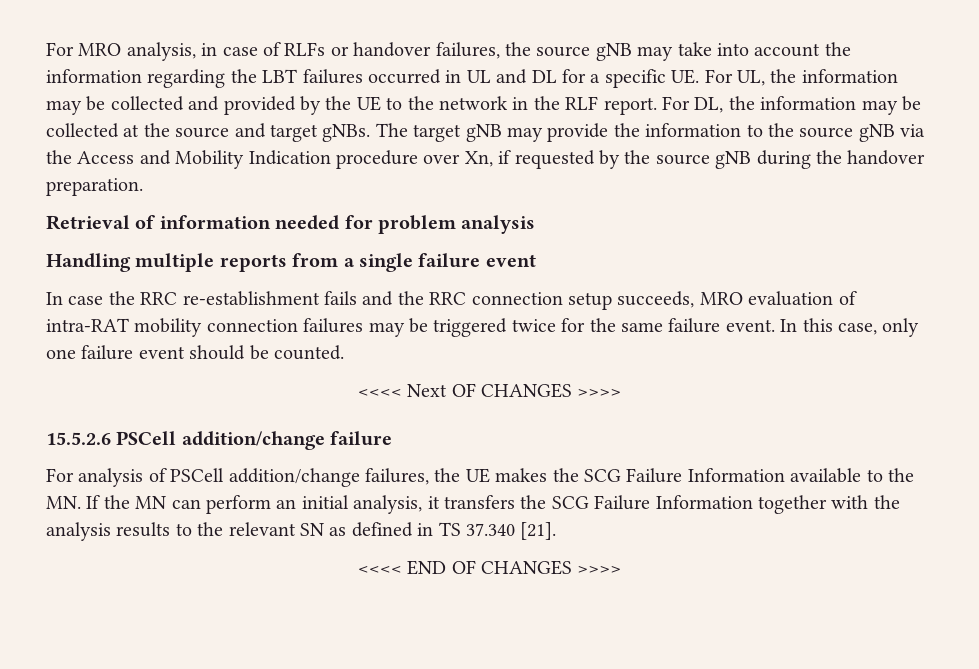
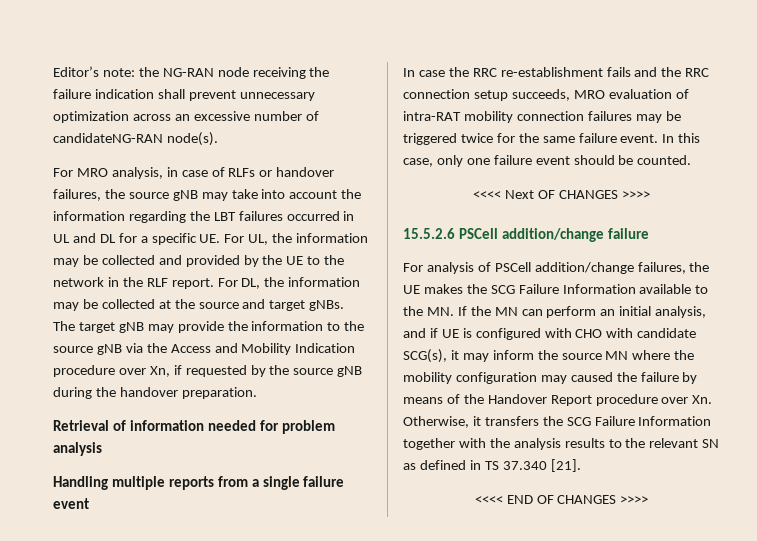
(46, 49) none -> [53,66,330,79] [53,89,315,101] [53,111,319,123] [53,132,218,146] Editor’s note: the NG-RAN node receiving the failure indication shall prevent unnecessary optimization across an excessive number of candidateNG-RAN node(s). //
(423, 504) none -> [403,328,697,340] [403,349,695,363] [403,372,698,384] [403,394,713,406] [403,416,469,428] and if UE is configured with CHO with candidate SCG(s), it may inform the source MN where the mobility configuration may caused the failure by means of the Handover Report procedure over Xn. Otherwise,

